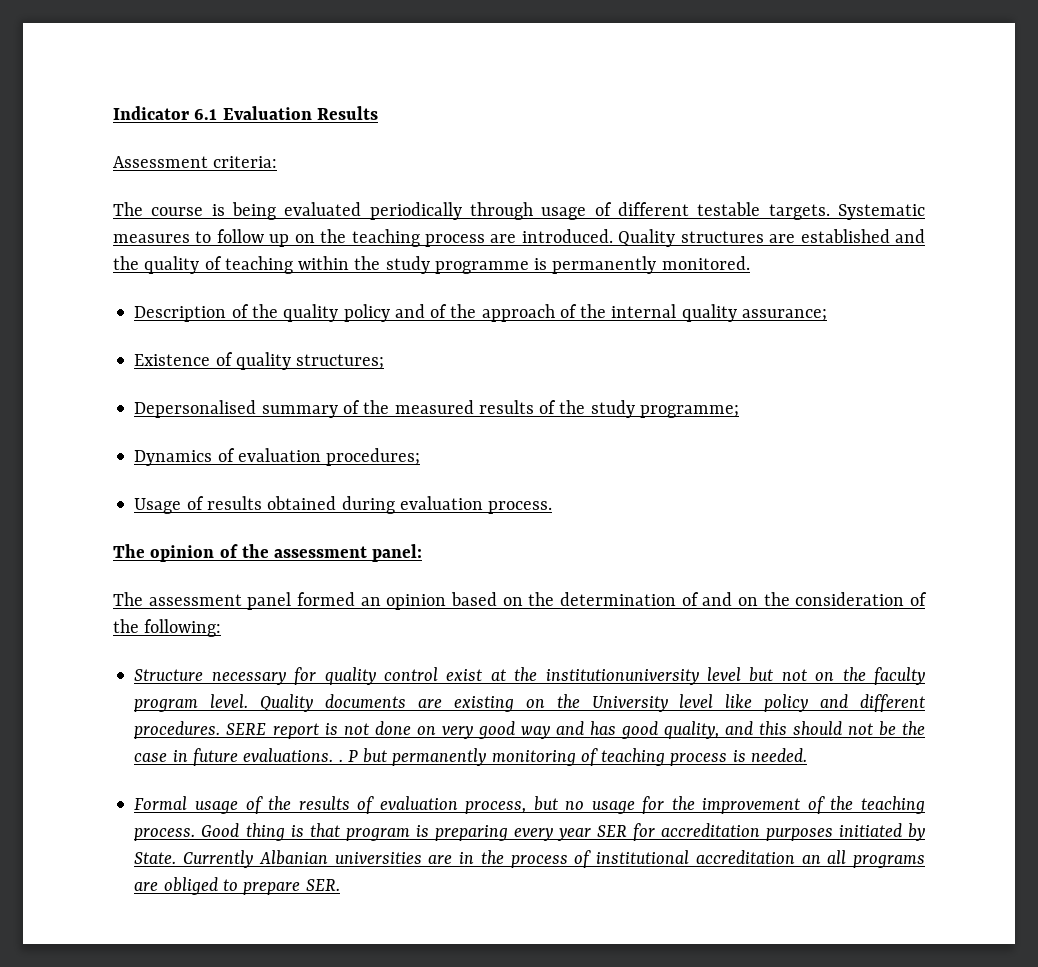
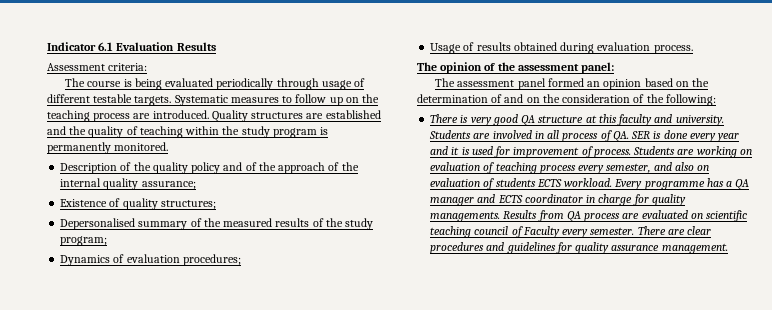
[434,261,529,274] programme -> [272,128,317,138] program
[639,405,739,418] programme; -> [60,236,108,246] program;
[134,667,925,685] [134,694,925,712] [134,721,926,739] [134,748,807,766] [134,796,925,814] [134,823,925,841] [134,850,925,868] [134,877,340,895] Structure necessary for quality control exist at the institutionuniversity level but not on the faculty program level. Quality documents are existing on the University level like policy and different procedures. SERE report is not done on very good way and has good quality, and this should not be the case in future evaluations. . P but permanently monitoring of teaching process is needed. // Formal usage of the results of evaluation process, but no usage for the improvement of the teaching process. Good thing is that program is preparing every year SER for accreditation purposes initiated by State. Currently Albanian universities are in the process of institutional accreditation an all programs are obliged to prepare SER. -> [430,114,724,126] [429,130,740,142] [430,146,752,158] [430,162,710,174] [430,178,750,190] [430,194,686,206] [430,210,748,222] [430,226,712,238] [430,242,728,254] There is very good QA structure at this faculty and university. Students are involved in all process of QA. SER is done every year and it is used for improvement of process. Students are working on evaluation of teaching process every semester, and also on evaluation of students ECTS workload. Every programme has a QA manager and ECTS coordinator in charge for quality managements. Results from QA process are evaluated on scientific teaching council of Faculty every semester. There are clear procedures and guidelines for quality assurance management.

